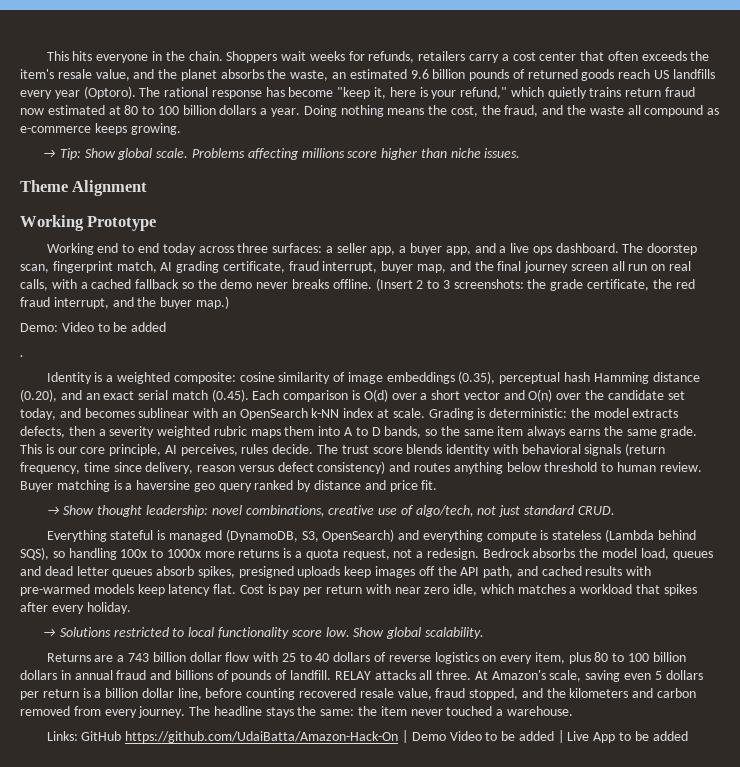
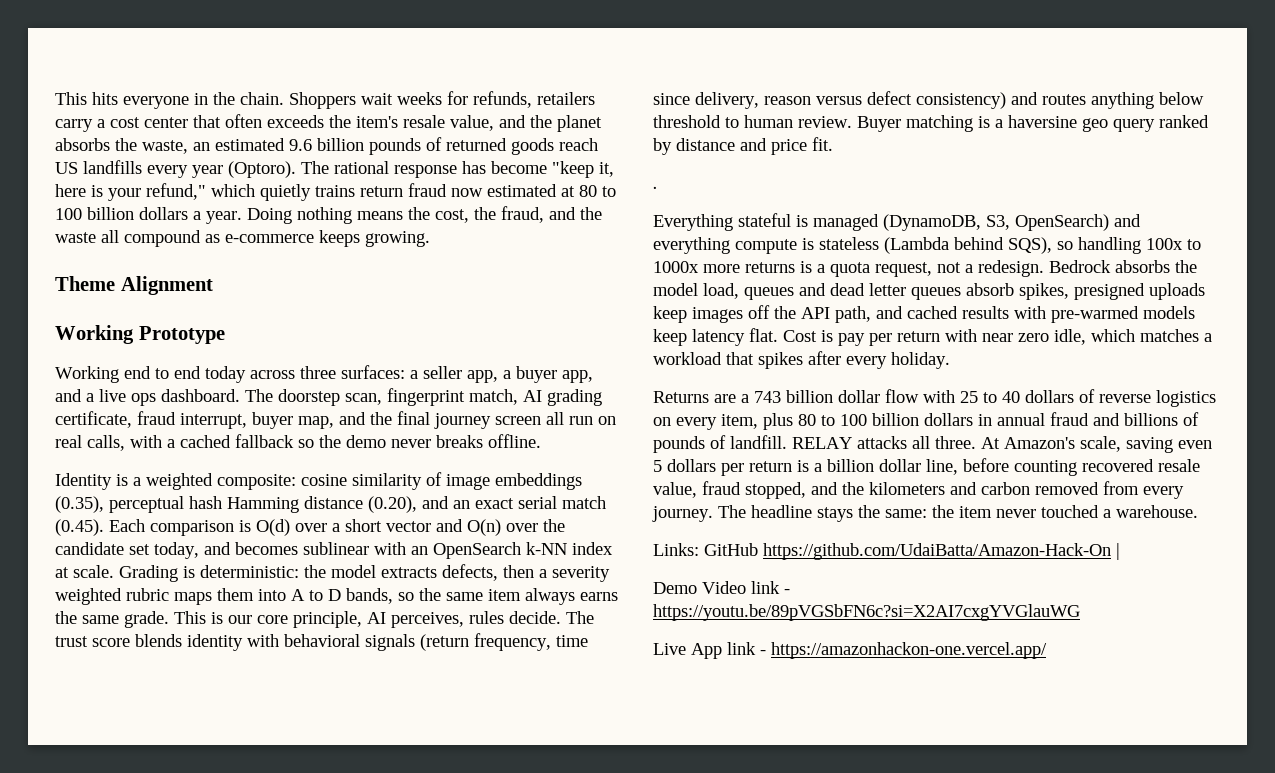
[43,148,521,160] // → Tip: Show global scale. Problems affecting millions score higher than niche issues. -> (430, 239) none
[375,278,695,291] [20,296,229,309] [20,322,167,332] [20,355,24,357] (Insert 2 to 3 screenshots: the grade certificate, the red fraud interrupt, and the buyer map.) // Demo: Video to be added // . -> (541, 441) none
[46,505,615,517] → Show thought leadership: novel combinations, creative use of algo/tech, not just standard CRUD. -> [653,186,658,189] .
[43,627,484,639] // → Solutions restricted to local functionality score low. Show global scalability. -> (950, 360) none
(408, 736) none -> (1120, 551) //
[485,730,688,743] to be added | Live App to be added -> [751,581,790,594] [653,604,1080,621] [653,642,1047,659] link - https://youtu.be/89pVGSbFN6c?si=X2AI7cxgYVGlauWG // Live App link - https://amazonhackon-one.vercel.app/

